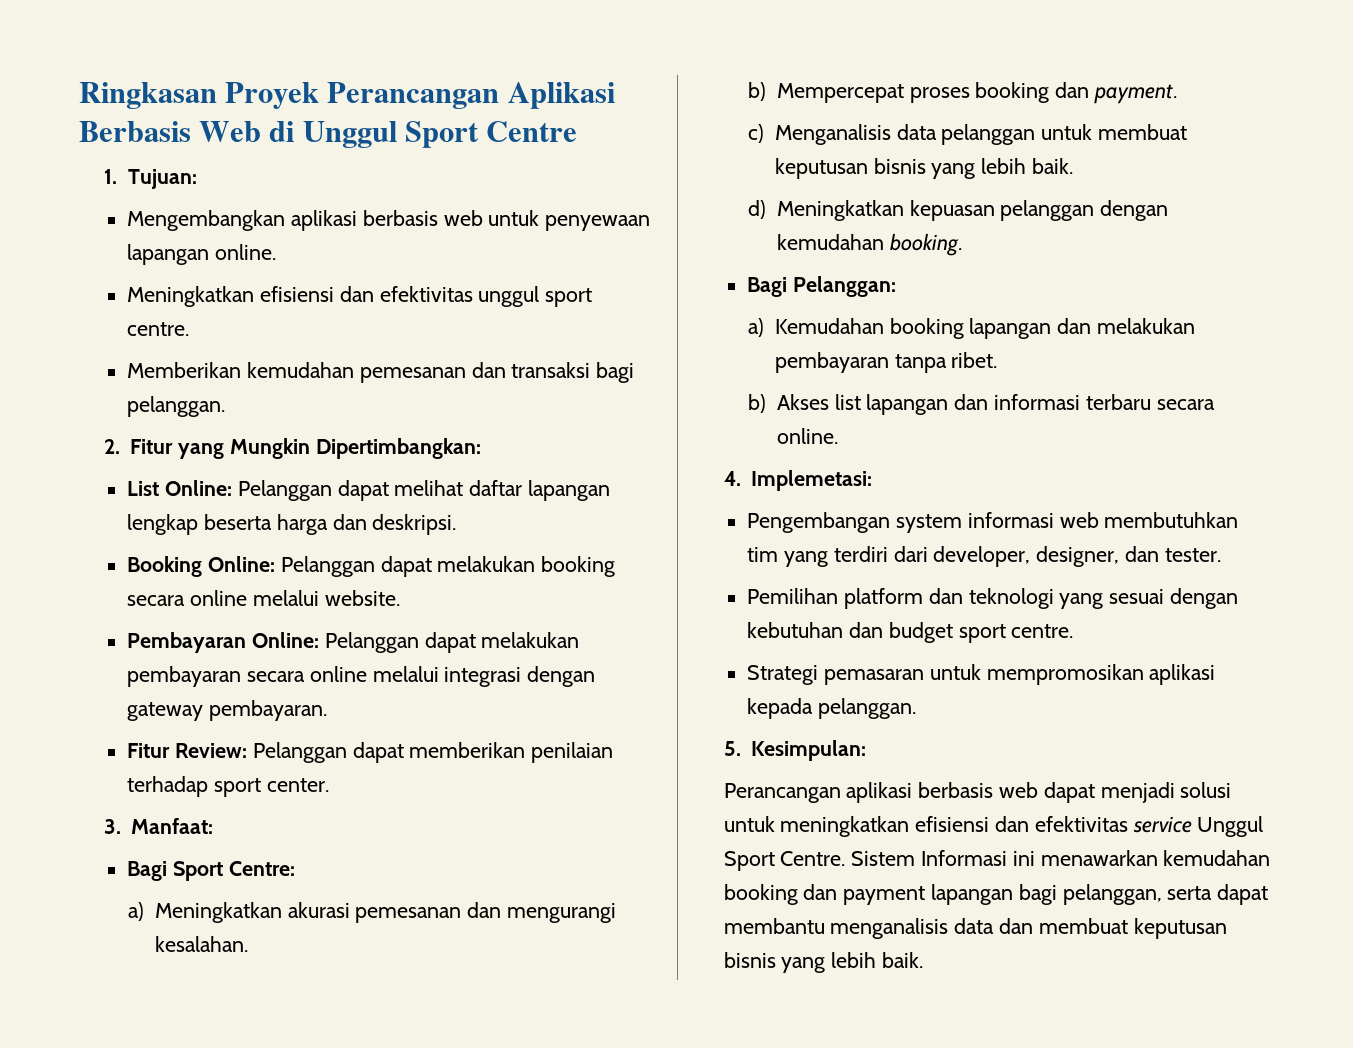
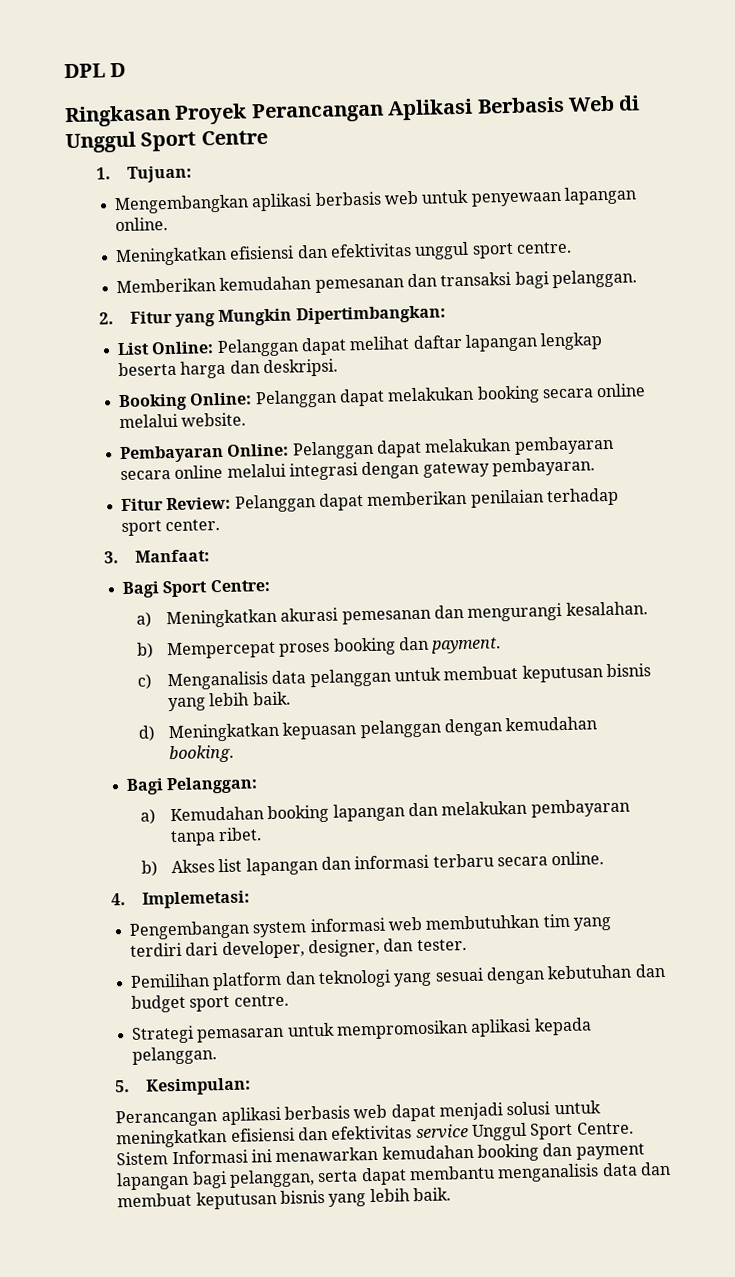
(79, 95) none -> [64,62,127,79] DPL D //

